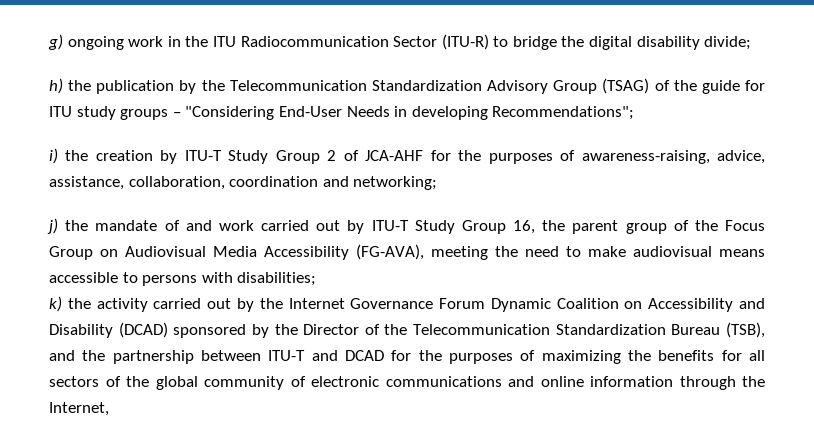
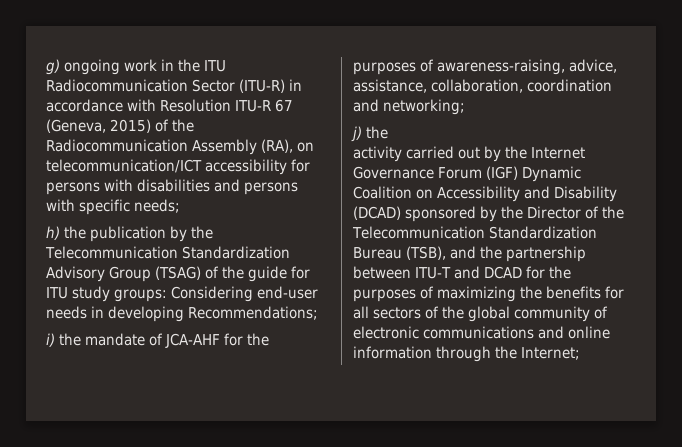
[493,36,752,50] to bridge the digital disability divide; -> [289,79,302,91] [46,99,293,112] [46,119,194,133] [46,139,314,155] [46,159,310,175] [46,179,298,195] [46,199,180,215] in accordance with Resolution ITU-R 67 (Geneva, 2015) of the Radiocommunication Assembly (RA), on telecommunication/ICT accessibility for persons with disabilities and persons with specific needs;
[120,106,390,120] groups – "Considering End-User Needs -> [114,286,318,302] [46,306,87,319] groups: Considering end-user needs
[492,106,635,120] Recommendations"; -> [188,306,318,320] Recommendations;
[95,150,337,164] creation by ITU-T Study Group 2 -> [85,333,145,346] mandate
[95,220,765,234] [49,244,765,260] [49,272,317,286] [49,296,91,312] mandate of and work carried out by ITU-T Study Group 16, the parent group of the Focus Group on Audiovisual Media Accessibility (FG-AVA), meeting the need to make audiovisual means accessible to persons with disabilities; // k) the -> (388, 132) //
(486, 303) none -> [486,166,518,180] (IGF)
[49,402,109,416] Internet, -> [521,347,580,360] Internet;

